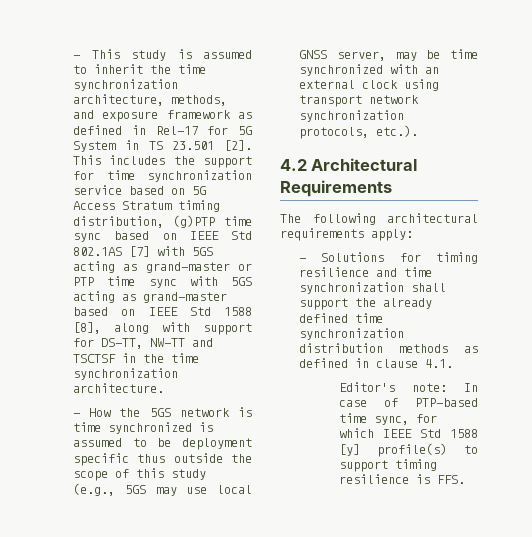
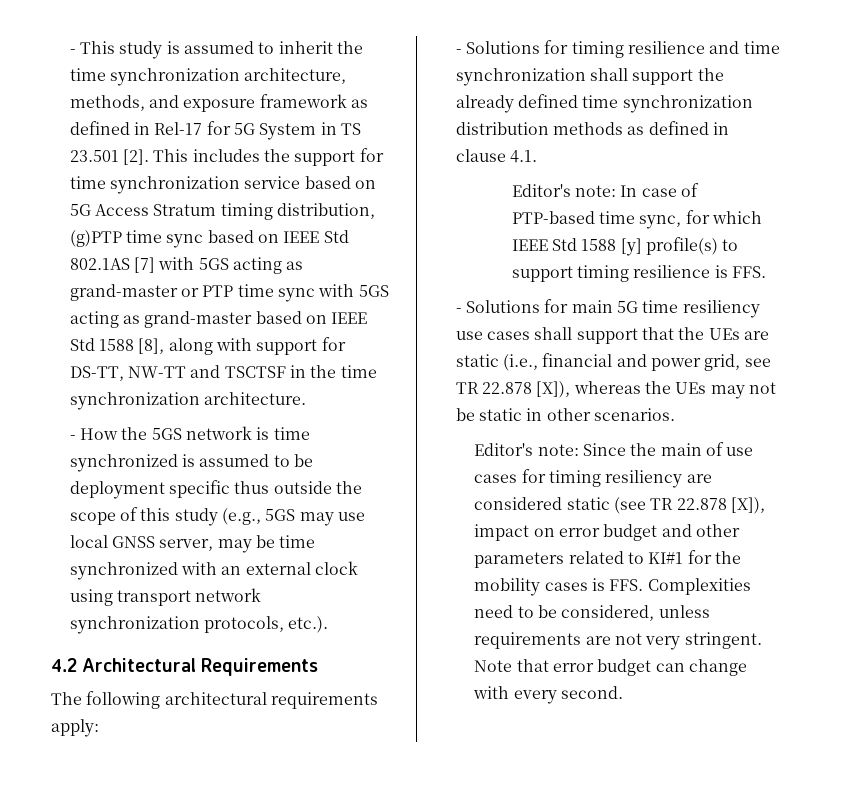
(466, 479) none -> [455,299,760,318] [455,327,769,344] [455,353,771,371] [455,381,776,399] [455,408,675,421] [474,442,754,456] [474,469,712,488] [474,497,765,514] [474,524,740,541] [474,550,741,568] [474,578,751,596] [474,605,710,621] [474,632,762,650] [474,659,747,676] [473,686,623,704] // - Solutions for main 5G time resiliency use cases shall support that the UEs are static (i.e., financial and power grid, see TR 22.878 [X]), whereas the UEs may not be static in other scenarios. // Editor's note: Since the main of use cases for timing resiliency are considered static (see TR 22.878 [X]), impact on error budget and other parameters related to KI#1 for the mobility cases is FFS. Complexities need to be considered, unless requirements are not very stringent. Note that error budget can change with every second.

